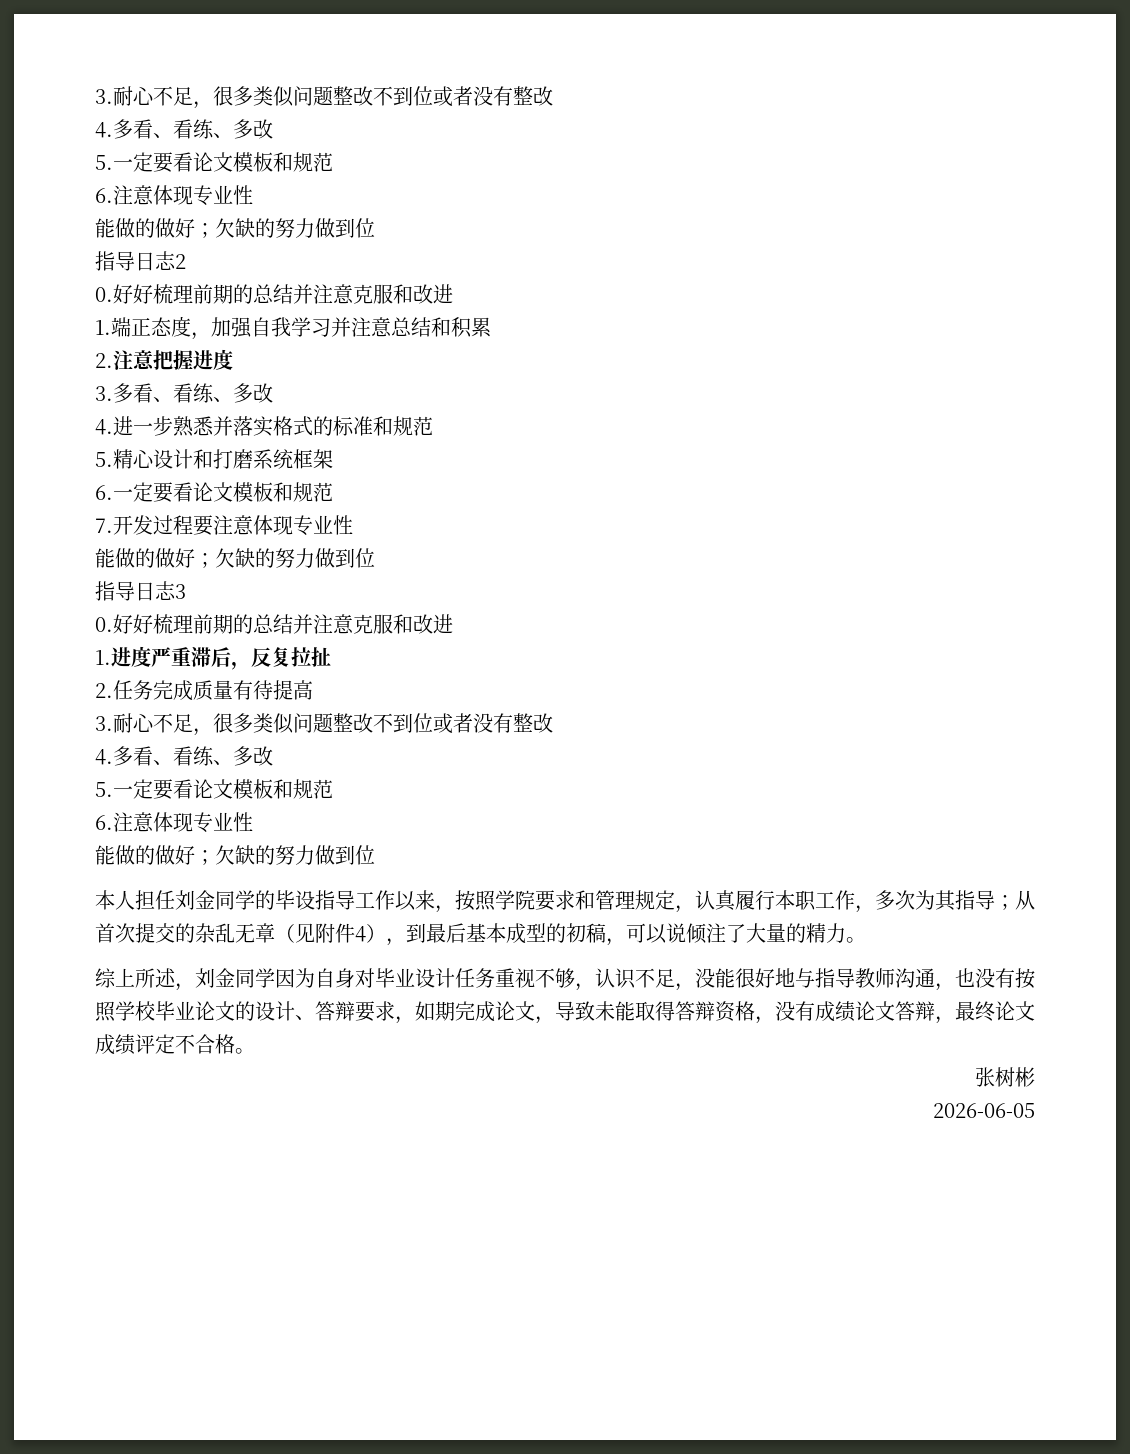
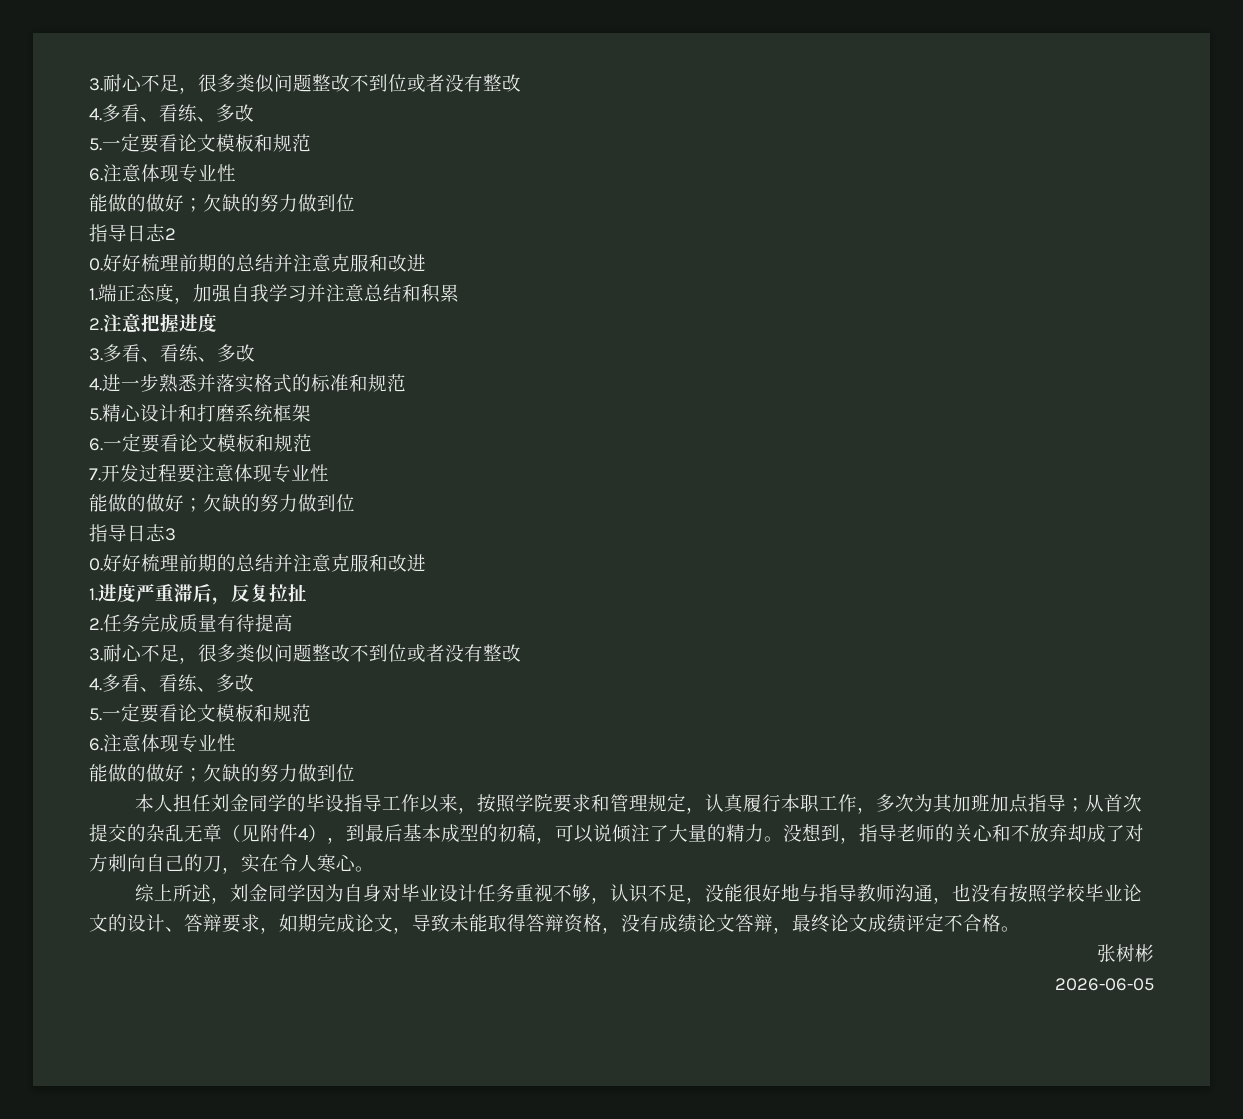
(956, 900) none -> [951,794,1028,813] 加班加点
(866, 940) none -> [783,823,1144,844] [89,854,374,874] 没想到，指导老师的关心和不放弃却成了对方刺向自己的刀，实在令人寒心。

